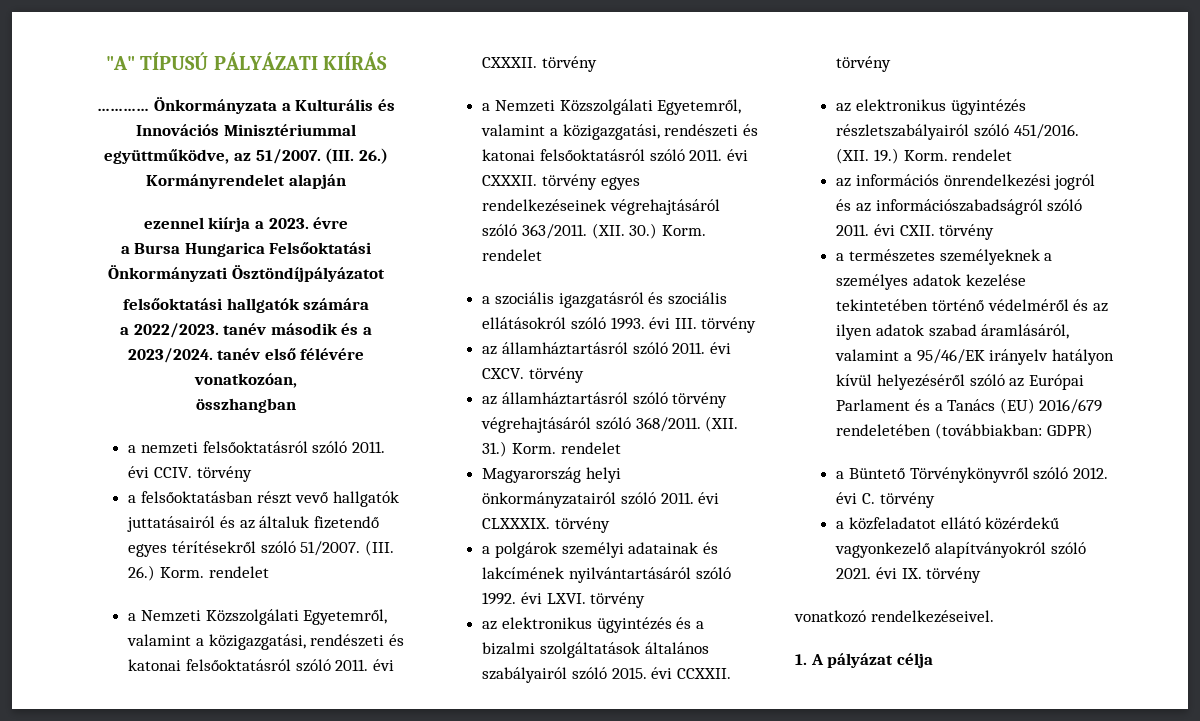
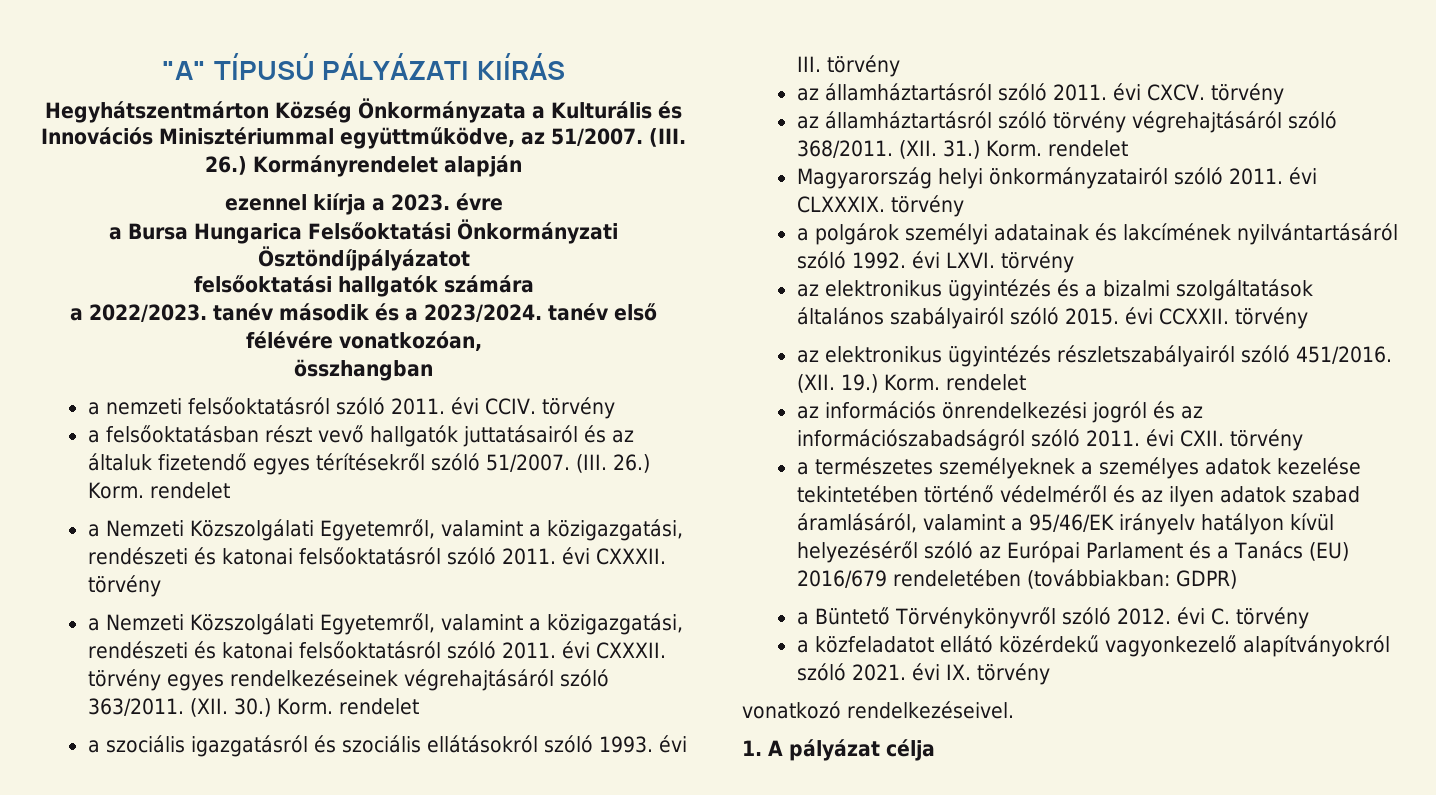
[97,108,150,111] ………… -> [45,101,352,123] Hegyhátszentmárton Község

